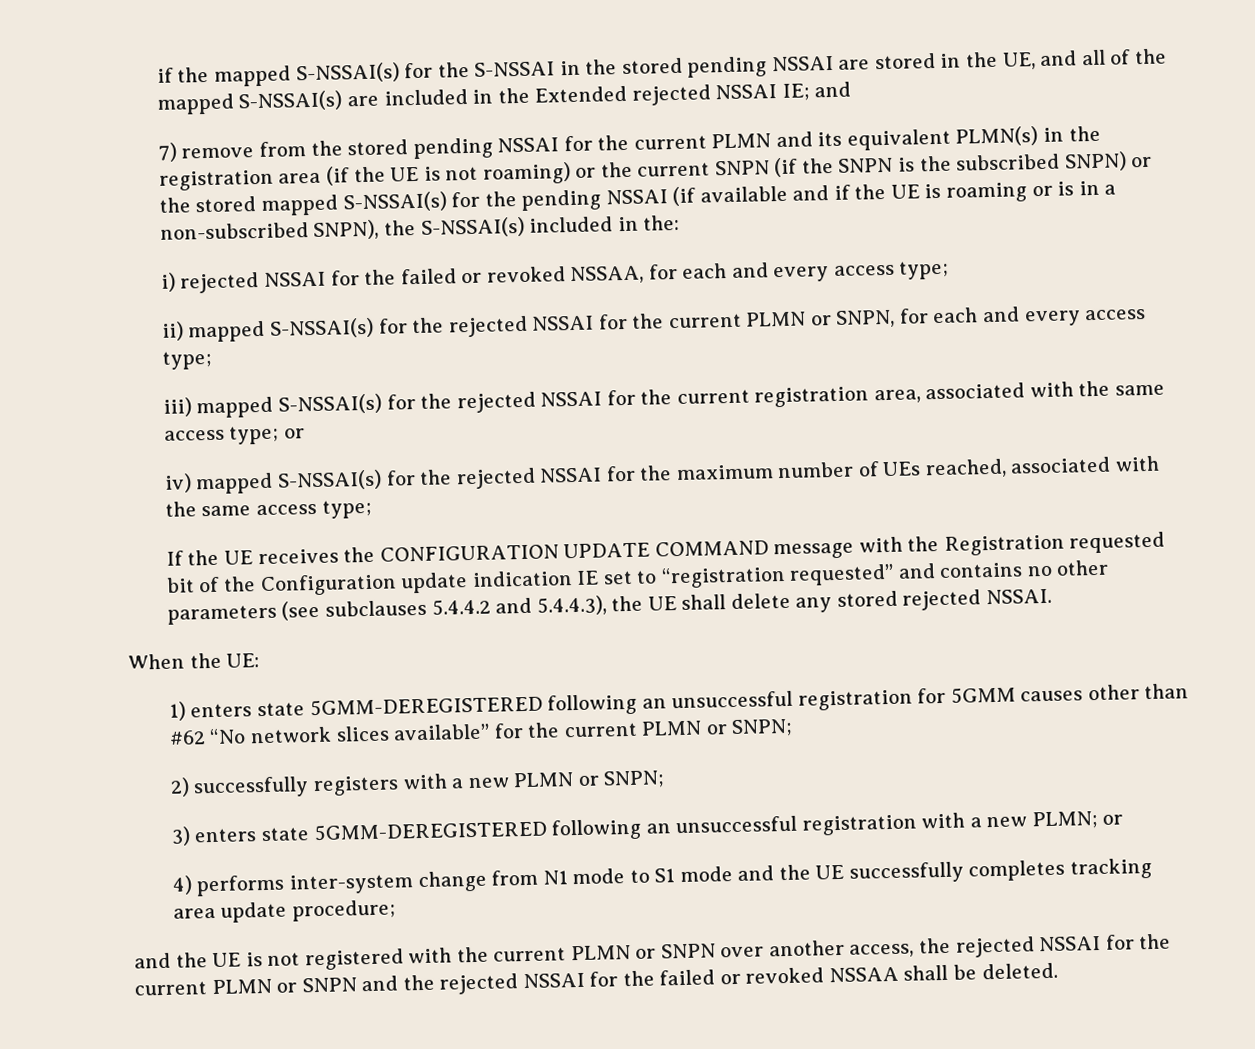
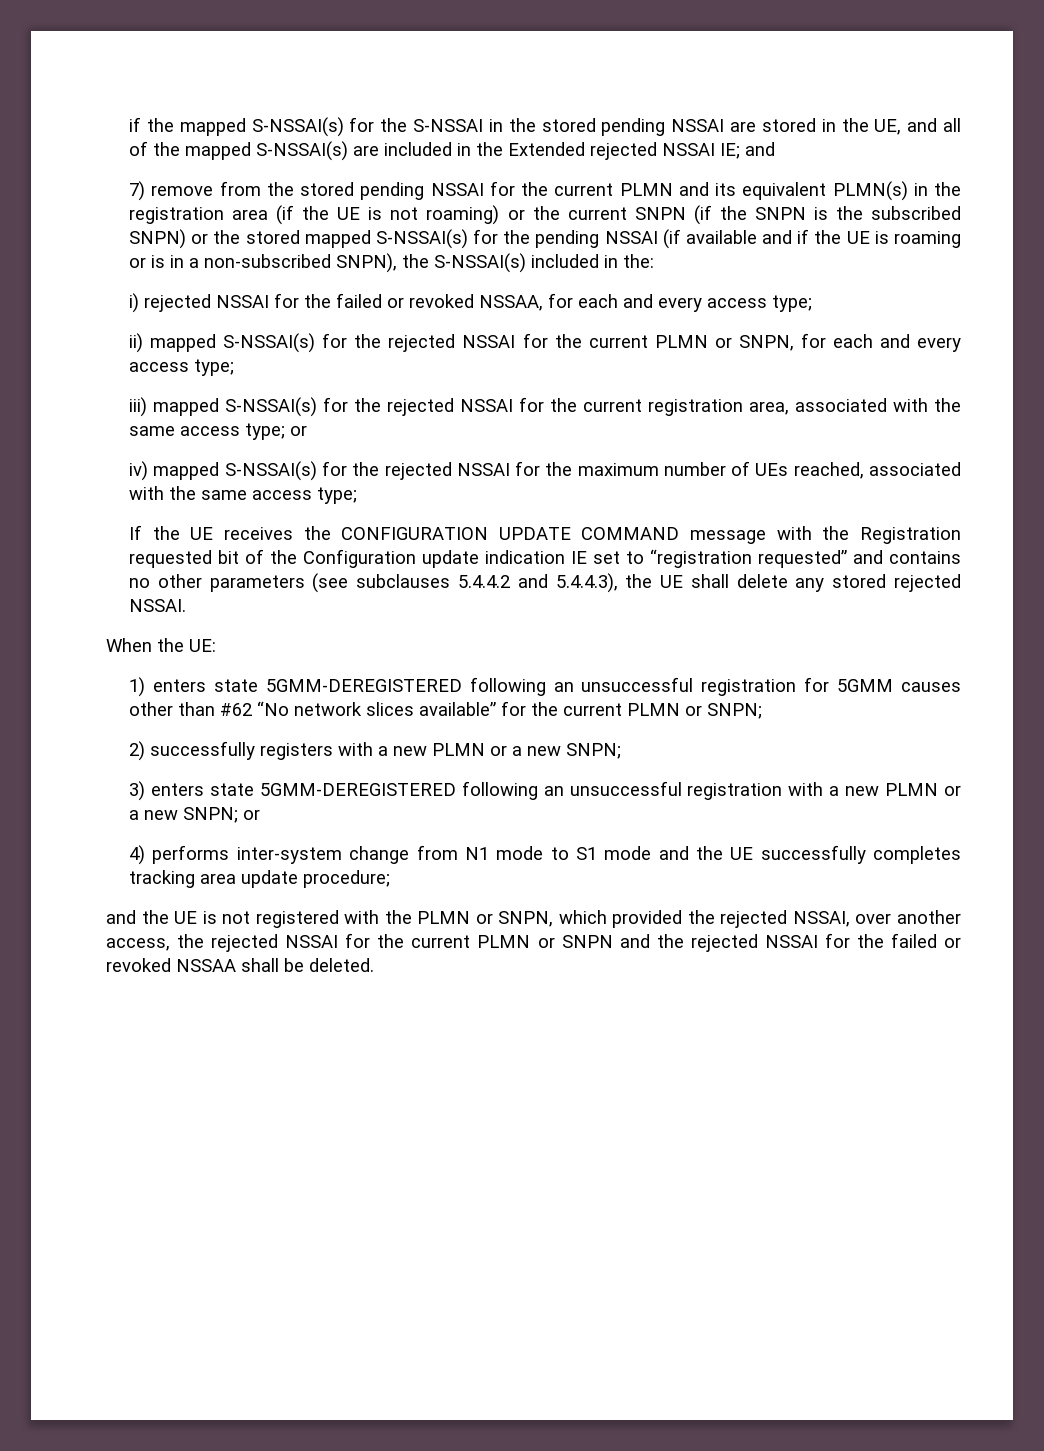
(600, 780) none -> [512,746,562,756] a new
[1031,811,1098,830] PLMN; -> [885,783,961,796] [129,807,239,823] PLMN or a new SNPN;
[493,943,716,962] current PLMN or SNPN -> [417,910,850,928] PLMN or SNPN, which provided the rejected NSSAI,

